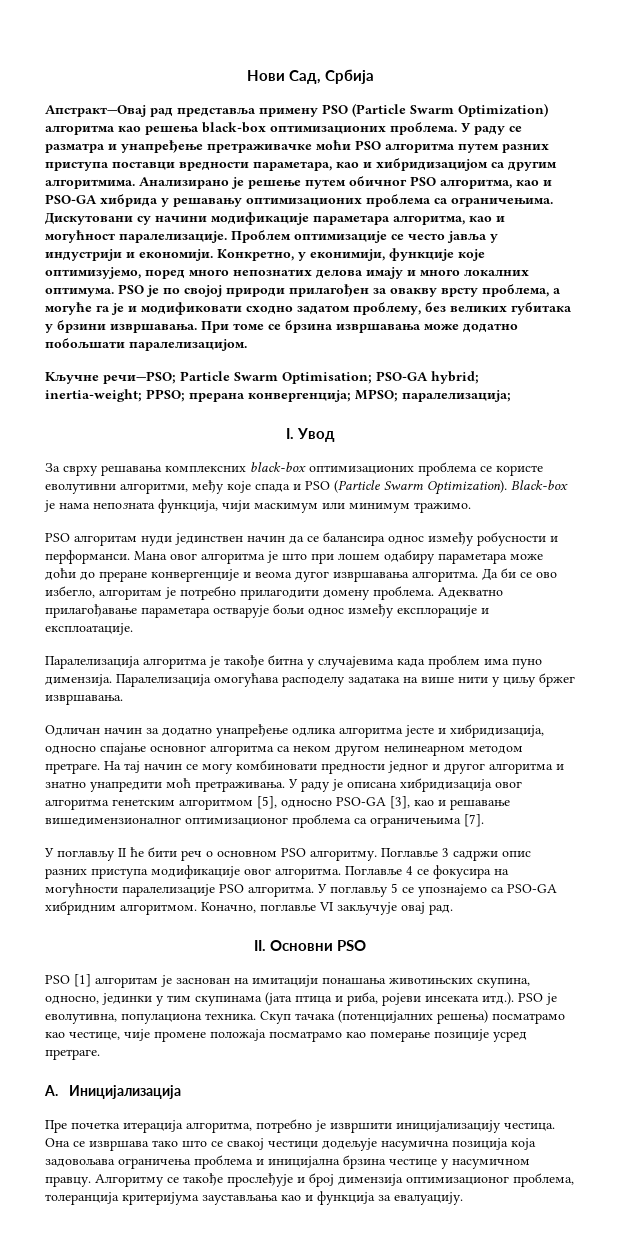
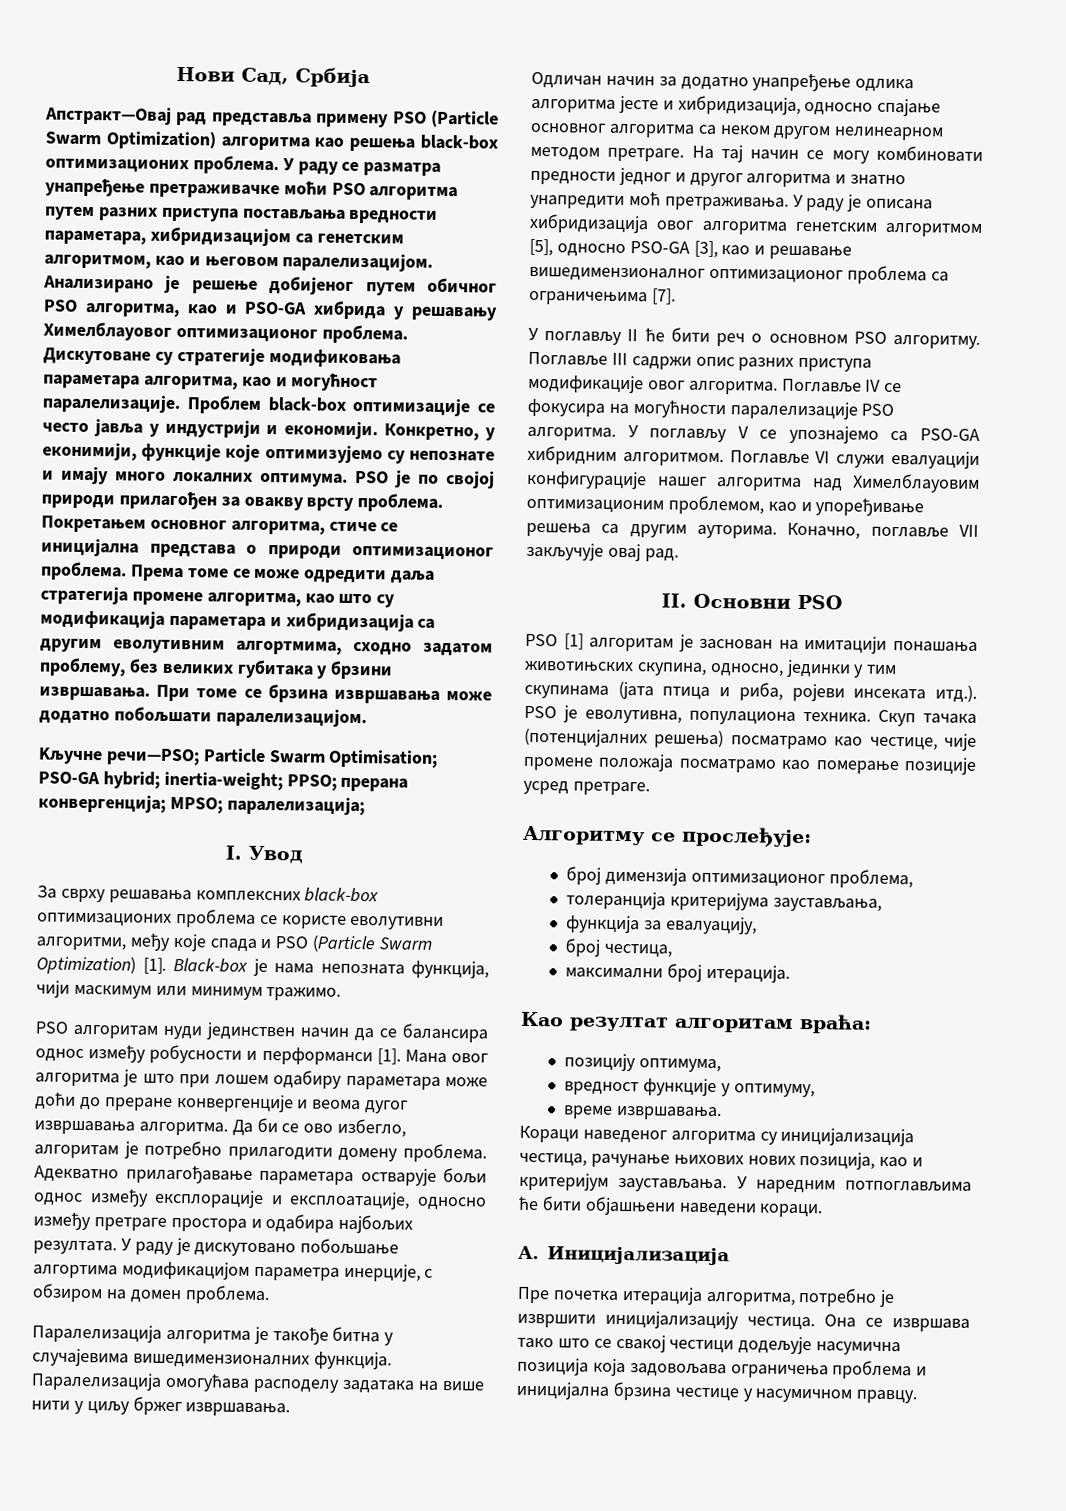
[108,144,117,150] и -> (442, 169) none
[112,161,175,170] поставци -> [241,208,346,220] постављања
[336,158,557,171] [45,179,135,189] као и хибридизацијом са другим алгоритмима. -> [149,226,404,247] [44,253,434,272] хибридизацијом са генетским алгоритмом, као и његовом паралелизацијом.
(301, 184) none -> [269,276,355,295] добијеног
[246,194,553,207] [45,212,309,225] оптимизационих проблема са ограничењима. Дискутовани су начини модификације -> [43,321,408,344] [43,347,401,368] Химелблауовог оптимизационог проблема. Дискутоване су стратегије модификовања
(291, 236) none -> [267,397,346,412] black-box
[45,267,416,279] оптимизујемо, поред много непознатих делова имају и -> [264,444,495,464] [42,466,109,485] оптимизујемо су непознате и имају
[482,284,561,297] [45,302,242,315] проблема, а могуће га је и модификовати -> [357,493,444,512] [41,515,399,535] [41,538,494,561] [40,561,436,584] [40,586,396,608] [40,610,436,632] [40,638,342,655] проблема. Покретањем основног алгоритма, стиче се иницијална представа о природи оптимизационог проблема. Према томе се може одредити даља стратегија промене алгоритма, као што су модификација параметара и хибридизација са другим еволутивним алгортмима,
[427,480,507,495] Optimization). -> [36,955,167,975] Optimization) [1].
[45,550,130,564] перформанси. -> [261,1046,401,1066] перформанси [1].
[45,623,133,635] експлоатације. -> [289,1191,487,1211] [33,1212,414,1234] [33,1238,400,1257] [33,1261,434,1282] [32,1283,270,1305] експлоатације, односно између претраге простора и одабира најбољих резултата. У раду је дискутовано побољшање алгортима модификацијом параметра инерције, с обзиром на домен проблема.
[397,655,542,669] [45,674,112,686] када проблем има пуно димензија. -> [132,1351,392,1370] вишедимензионалних функција.
[442,848,449,857] 3 -> [611,352,628,366] III
[406,866,413,875] 4 -> [865,379,882,392] IV
[391,883,398,893] 5 -> [737,426,749,439] V
(197, 909) none -> [729,450,980,469] [526,470,980,493] [526,495,925,518] [526,522,777,539] Поглавље VI служи евалуацији конфигурације нашег алгоритма над Химелблауовим оптимизационим проблемом, као и упоређивање решења са другим ауторима.
[319,902,333,911] VI -> [959,524,979,537] VII
(100, 1054) none -> [523,825,812,849] [566,866,913,889] [566,891,883,912] [566,915,758,935] [565,938,673,958] [565,963,791,983] [520,1011,872,1034] [564,1053,722,1073] [564,1078,815,1098] [563,1105,723,1121] [519,1125,915,1147] [519,1152,924,1170] [519,1172,972,1194] [518,1196,824,1218] // Алгоритму се прослеђује: // број димензија оптимизационог проблема, // толеранција критеријума заустављања, // функција за евалуацију, // број честица, // максимални број итерација. // Као резултат алгоритам враћа: // позицију оптимума, // вредност функције у оптимуму, // време извршавања. // Кораци наведеног алгоритма су иницијализација честица, рачунање њихових нових позиција, као и критеријум заустављања. У наредним потпоглављима ће бити објашњени наведени кораци.
[95,1173,574,1187] [45,1191,463,1205] Алгоритму се такође прослеђује и број димензија оптимизационог проблема, толеранција критеријума заустављања као и функција за евалуацију. -> (918, 1396) none

